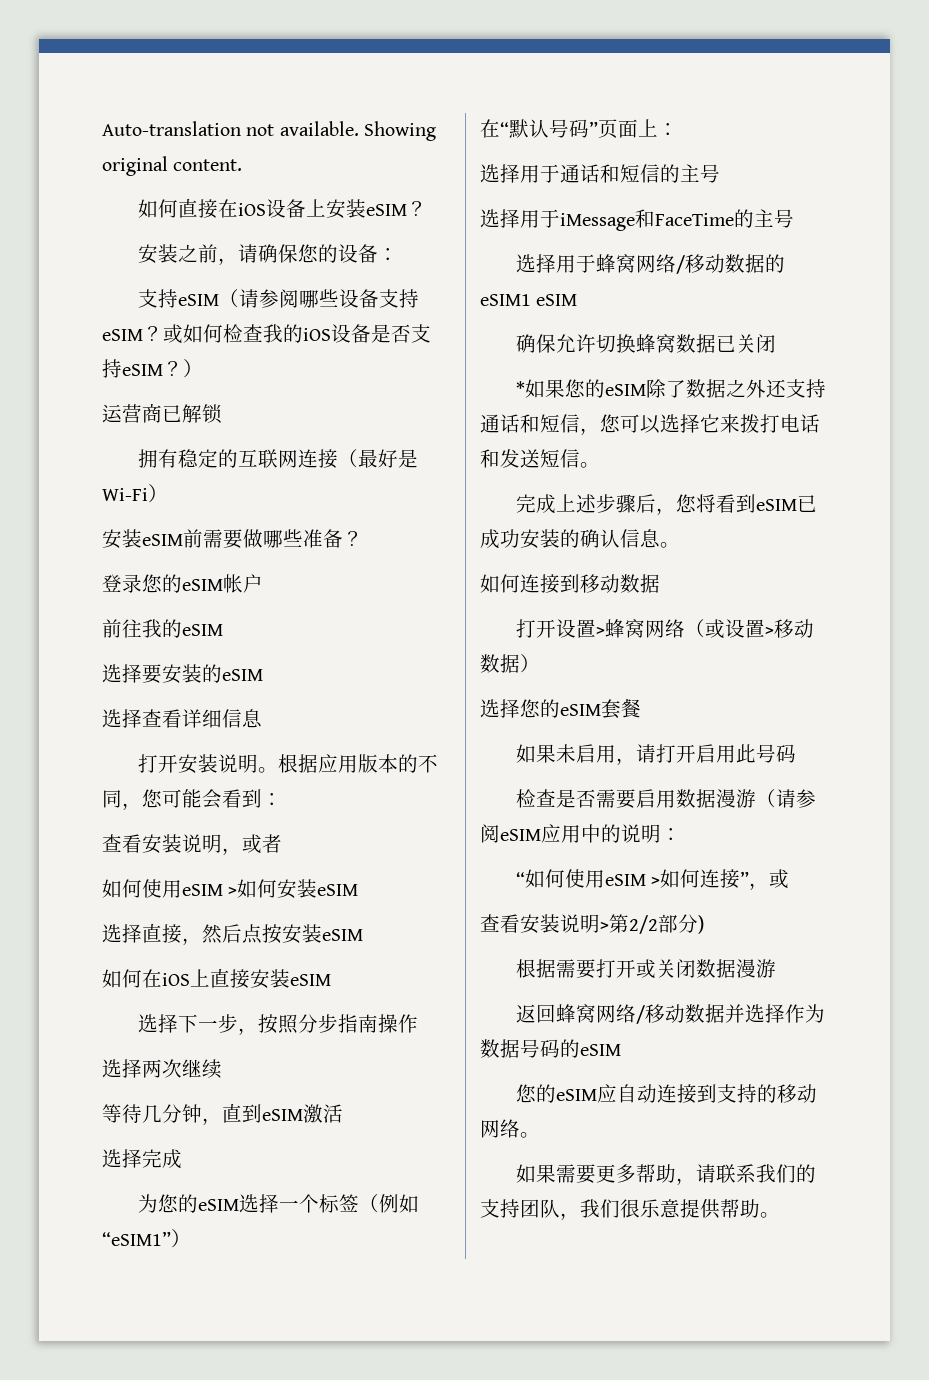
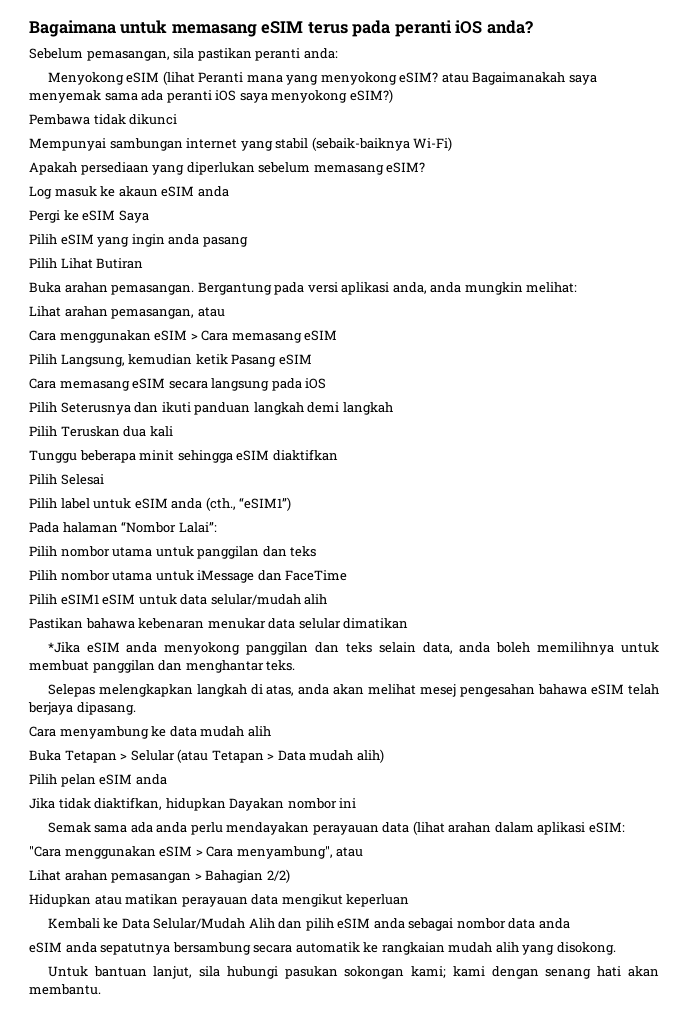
[102,121,436,141] [102,156,243,176] [137,198,427,219] [137,244,398,265] [137,289,419,308] [102,324,431,344] [102,359,203,378] [102,404,222,424] [137,449,418,469] [102,484,168,503] [102,529,363,549] [102,574,263,593] [102,619,223,638] [102,664,263,684] [102,709,262,728] [137,754,438,774] [102,789,282,810] [102,834,282,855] [102,879,359,899] [102,923,363,945] [102,968,331,989] [137,1014,418,1035] [102,1059,222,1079] [102,1103,343,1125] [102,1149,182,1169] [137,1194,419,1213] [102,1229,191,1248] [480,119,678,139] [480,164,720,183] [480,209,794,231] [515,254,785,274] [480,294,578,306] [515,334,776,353] [515,379,826,398] [480,414,820,435] [480,449,600,468] [515,494,817,515] [480,529,680,549] [480,574,660,594] [515,619,814,639] [480,654,540,673] [480,698,641,719] [515,744,796,765] [515,789,816,809] [480,824,681,843] [515,869,789,890] [480,914,704,934] [515,959,776,979] [515,1004,825,1024] [480,1039,621,1058] [515,1084,817,1104] [480,1119,540,1138] [515,1164,816,1185] [480,1199,780,1220] Auto-translation not available. Showing original content. // 如何直接在iOS设备上安装eSIM？ // 安装之前，请确保您的设备： // 支持eSIM（请参阅哪些设备支持eSIM？或如何检查我的iOS设备是否支持eSIM？） // 运营商已解锁 // 拥有稳定的互联网连接（最好是Wi-Fi） // 安装eSIM前需要做哪些准备？ // 登录您的eSIM帐户 // 前往我的eSIM // 选择要安装的eSIM // 选择查看详细信息 // 打开安装说明。根据应用版本的不同，您可能会看到： // 查看安装说明，或者 // 如何使用eSIM >如何安装eSIM // 选择直接，然后点按安装eSIM // 如何在iOS上直接安装eSIM // 选择下一步，按照分步指南操作 // 选择两次继续 // 等待几分钟，直到eSIM激活 // 选择完成 // 为您的eSIM选择一个标签（例如“eSIM1”） // 在“默认号码”页面上： // 选择用于通话和短信的主号 // 选择用于iMessage和FaceTime的主号 // 选择用于蜂窝网络/移动数据的eSIM1 eSIM // 确保允许切换蜂窝数据已关闭 // *如果您的eSIM除了数据之外还支持通话和短信，您可以选择它来拨打电话和发送短信。 // 完成上述步骤后，您将看到eSIM已成功安装的确认信息。 // 如何连接到移动数据 // 打开设置>蜂窝网络（或设置>移动数据） // 选择您的eSIM套餐 // 如果未启用，请打开启用此号码 // 检查是否需要启用数据漫游（请参阅eSIM应用中的说明： // “如何使用eSIM >如何连接”，或 // 查看安装说明>第2/2部分) // 根据需要打开或关闭数据漫游 // 返回蜂窝网络/移动数据并选择作为数据号码的eSIM // 您的eSIM应自动连接到支持的移动网络。 // 如果需要更多帮助，请联系我们的支持团队，我们很乐意提供帮助。 -> [29,20,533,37] [29,48,338,61] [47,71,597,85] [29,89,393,103] [29,114,178,125] [29,137,453,151] [29,162,426,175] [29,186,229,199] [29,210,149,223] [29,234,248,247] [29,258,144,269] [29,282,578,295] [29,306,225,319] [29,330,338,343] [29,354,312,367] [29,378,327,391] [29,402,393,415] [29,426,173,437] [29,449,338,463] [29,474,104,485] [29,497,292,511] [29,521,217,533] [29,546,317,559] [29,570,348,583] [29,594,328,605] [29,618,409,629] [47,642,660,655] [29,660,296,673] [47,684,659,697] [28,702,136,715] [29,726,271,739] [29,749,384,763] [29,774,167,787] [29,797,357,811] [47,821,625,835] [29,846,364,859] [29,869,290,883] [29,894,410,907] [47,918,570,931] [29,942,616,955] [47,966,659,979] [29,984,101,995] Bagaimana untuk memasang eSIM terus pada peranti iOS anda? // Sebelum pemasangan, sila pastikan peranti anda: // Menyokong eSIM (lihat Peranti mana yang menyokong eSIM? atau Bagaimanakah saya menyemak sama ada peranti iOS saya menyokong eSIM?) // Pembawa tidak dikunci // Mempunyai sambungan internet yang stabil (sebaik-baiknya Wi-Fi) // Apakah persediaan yang diperlukan sebelum memasang eSIM? // Log masuk ke akaun eSIM anda // Pergi ke eSIM Saya // Pilih eSIM yang ingin anda pasang // Pilih Lihat Butiran // Buka arahan pemasangan. Bergantung pada versi aplikasi anda, anda mungkin melihat: // Lihat arahan pemasangan, atau // Cara menggunakan eSIM > Cara memasang eSIM // Pilih Langsung, kemudian ketik Pasang eSIM // Cara memasang eSIM secara langsung pada iOS // Pilih Seterusnya dan ikuti panduan langkah demi langkah // Pilih Teruskan dua kali // Tunggu beberapa minit sehingga eSIM diaktifkan // Pilih Selesai // Pilih label untuk eSIM anda (cth., “eSIM1”) // Pada halaman “Nombor Lalai”: // Pilih nombor utama untuk panggilan dan teks // Pilih nombor utama untuk iMessage dan FaceTime // Pilih eSIM1 eSIM untuk data selular/mudah alih // Pastikan bahawa kebenaran menukar data selular dimatikan // *Jika eSIM anda menyokong panggilan dan teks selain data, anda boleh memilihnya untuk membuat panggilan dan menghantar teks. // Selepas melengkapkan langkah di atas, anda akan melihat mesej pengesahan bahawa eSIM telah berjaya dipasang. // Cara menyambung ke data mudah alih // Buka Tetapan > Selular (atau Tetapan > Data mudah alih) // Pilih pelan eSIM anda // Jika tidak diaktifkan, hidupkan Dayakan nombor ini // Semak sama ada anda perlu mendayakan perayauan data (lihat arahan dalam aplikasi eSIM: // "Cara menggunakan eSIM > Cara menyambung", atau // Lihat arahan pemasangan > Bahagian 2/2) // Hidupkan atau matikan perayauan data mengikut keperluan // Kembali ke Data Selular/Mudah Alih dan pilih eSIM anda sebagai nombor data anda // eSIM anda sepatutnya bersambung secara automatik ke rangkaian mudah alih yang disokong. // Untuk bantuan lanjut, sila hubungi pasukan sokongan kami; kami dengan senang hati akan membantu.

